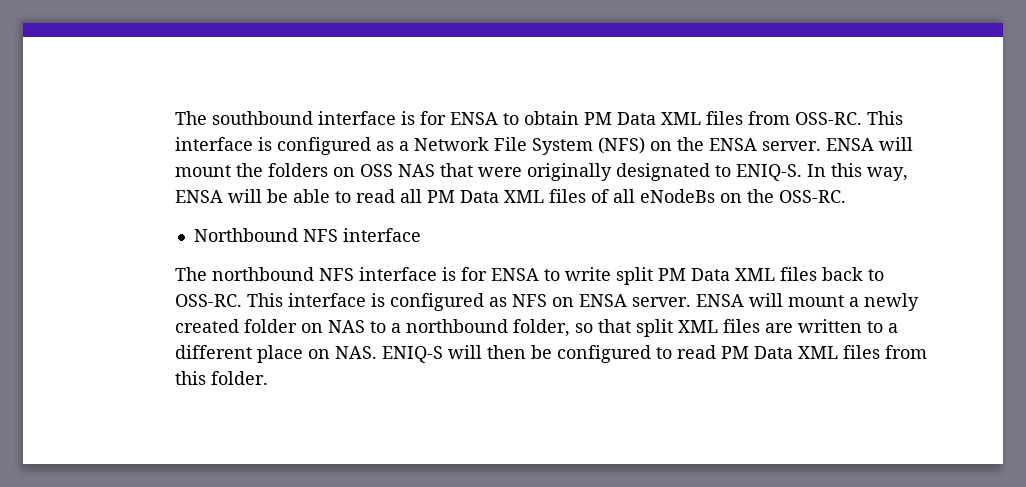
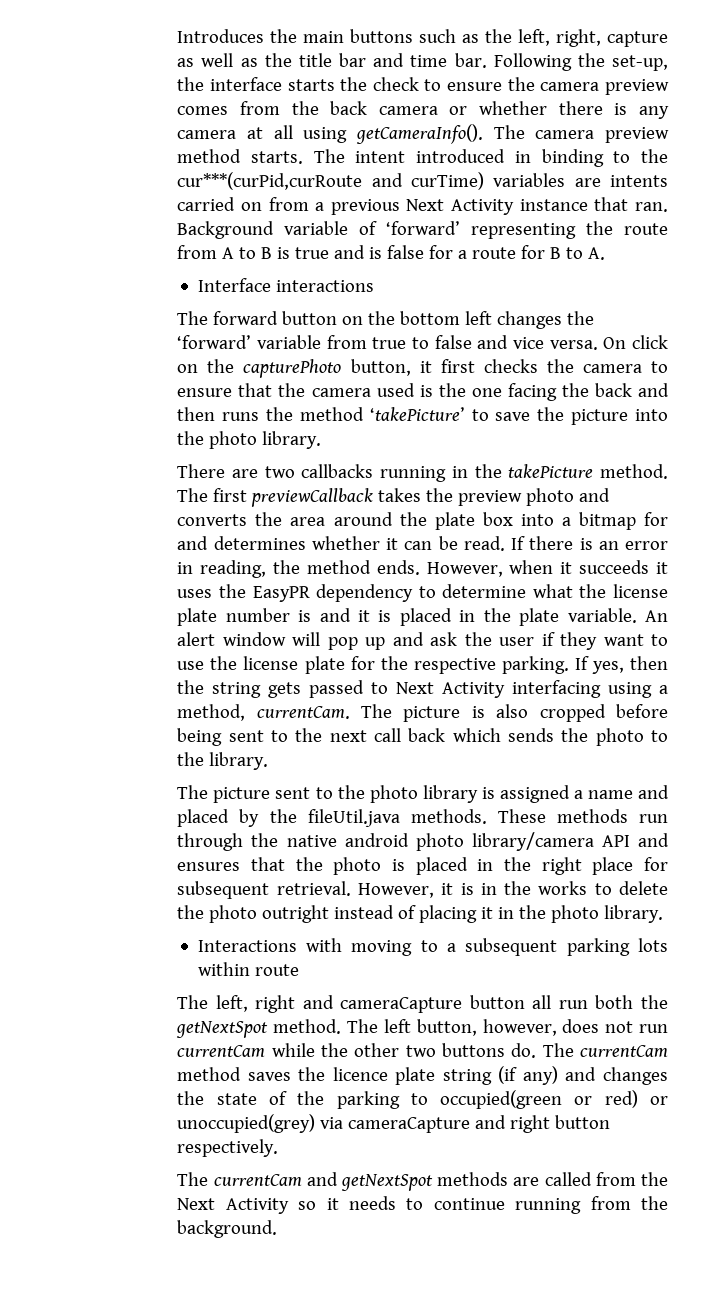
[174,111,903,125] [174,137,913,155] [174,163,908,181] [174,189,846,203] [194,228,422,242] [174,267,884,285] [174,293,919,311] [174,319,898,337] [174,345,927,363] [174,371,268,385] The southbound interface is for ENSA to obtain PM Data XML files from OSS-RC. This interface is configured as a Network File System (NFS) on the ENSA server. ENSA will mount the folders on OSS NAS that were originally designated to ENIQ-S. In this way, ENSA will be able to read all PM Data XML files of all eNodeBs on the OSS-RC. // Northbound NFS interface // The northbound NFS interface is for ENSA to write split PM Data XML files back to OSS-RC. This interface is configured as NFS on ENSA server. ENSA will mount a newly created folder on NAS to a northbound folder, so that split XML files are written to a different place on NAS. ENIQ-S will then be configured to read PM Data XML files from this folder. -> [177,29,668,47] [177,53,669,71] [177,77,670,95] [177,101,669,119] [177,124,669,144] [177,149,668,167] [177,172,668,190] [177,197,668,215] [177,221,668,239] [177,245,606,260] [197,278,374,292] [177,311,595,329] [177,335,668,350] [177,359,668,378] [177,383,669,401] [177,407,668,425] [177,431,322,449] [177,464,668,482] [177,488,611,507] [177,512,668,530] [177,536,669,551] [177,560,668,578] [177,584,668,602] [177,608,668,626] [177,632,668,650] [177,656,668,674] [177,680,668,698] [177,704,668,722] [177,728,668,746] [177,752,269,770] [177,785,669,803] [177,809,668,827] [177,832,669,851] [177,857,668,875] [177,881,668,899] [177,905,664,923] [197,938,668,956] [197,962,299,976] [177,995,668,1013] [176,1019,668,1038] [177,1043,668,1058] [177,1066,668,1085] [177,1090,668,1109] [177,1114,611,1133] [177,1139,279,1157] [177,1172,668,1191] [177,1196,669,1214] [177,1220,278,1238] Introduces the main buttons such as the left, right, capture as well as the title bar and time bar. Following the set-up, the interface starts the check to ensure the camera preview comes from the back camera or whether there is any camera at all using getCameraInfo(). The camera preview method starts. The intent introduced in binding to the cur***(curPid,curRoute and curTime) variables are intents carried on from a previous Next Activity instance that ran. Background variable of ‘forward’ representing the route from A to B is true and is false for a route for B to A. // Interface interactions // The forward button on the bottom left changes the ‘forward’ variable from true to false and vice versa. On click on the capturePhoto button, it first checks the camera to ensure that the camera used is the one facing the back and then runs the method ‘takePicture’ to save the picture into the photo library. // There are two callbacks running in the takePicture method. The first previewCallback takes the preview photo and converts the area around the plate box into a bitmap for and determines whether it can be read. If there is an error in reading, the method ends. However, when it succeeds it uses the EasyPR dependency to determine what the license plate number is and it is placed in the plate variable. An alert window will pop up and ask the user if they want to use the license plate for the respective parking. If yes, then the string gets passed to Next Activity interfacing using a method, currentCam. The picture is also cropped before being sent to the next call back which sends the photo to the library. // The picture sent to the photo library is assigned a name and placed by the fileUtil.java methods. These methods run through the native android photo library/camera API and ensures that the photo is placed in the right place for subsequent retrieval. However, it is in the works to delete the photo outright instead of placing it in the photo library. // Interactions with moving to a subsequent parking lots within route // The left, right and cameraCapture button all run both the getNextSpot method. The left button, however, does not run currentCam while the other two buttons do. The currentCam method saves the licence plate string (if any) and changes the state of the parking to occupied(green or red) or unoccupied(grey) via cameraCapture and right button respectively. // The currentCam and getNextSpot methods are called from the Next Activity so it needs to continue running from the background.

